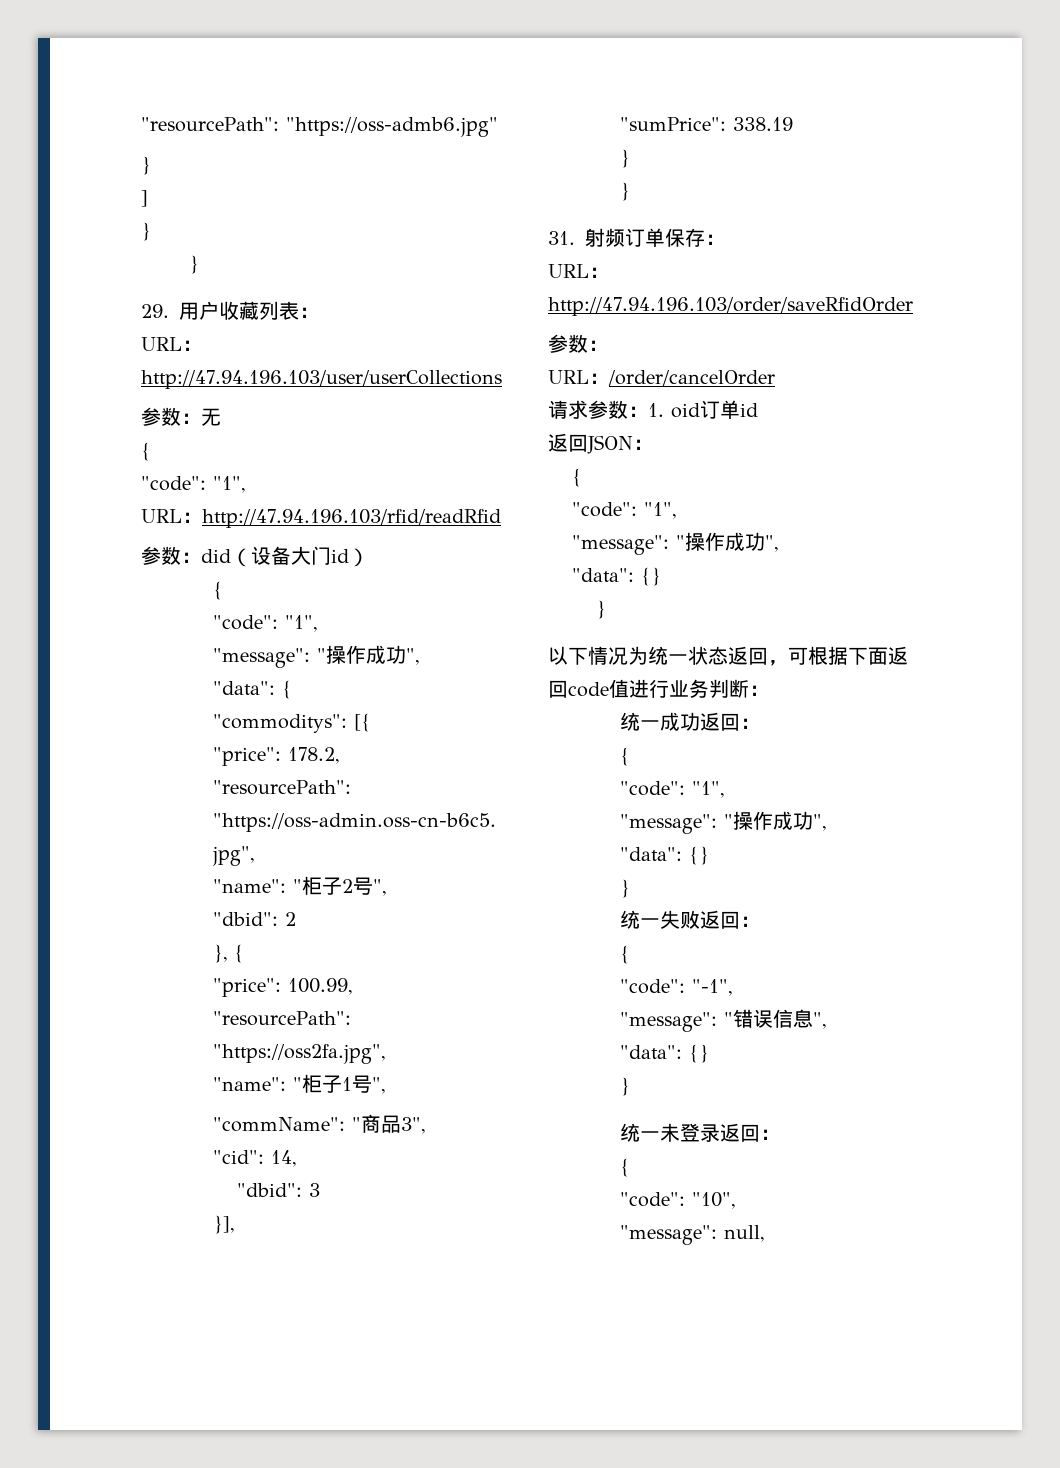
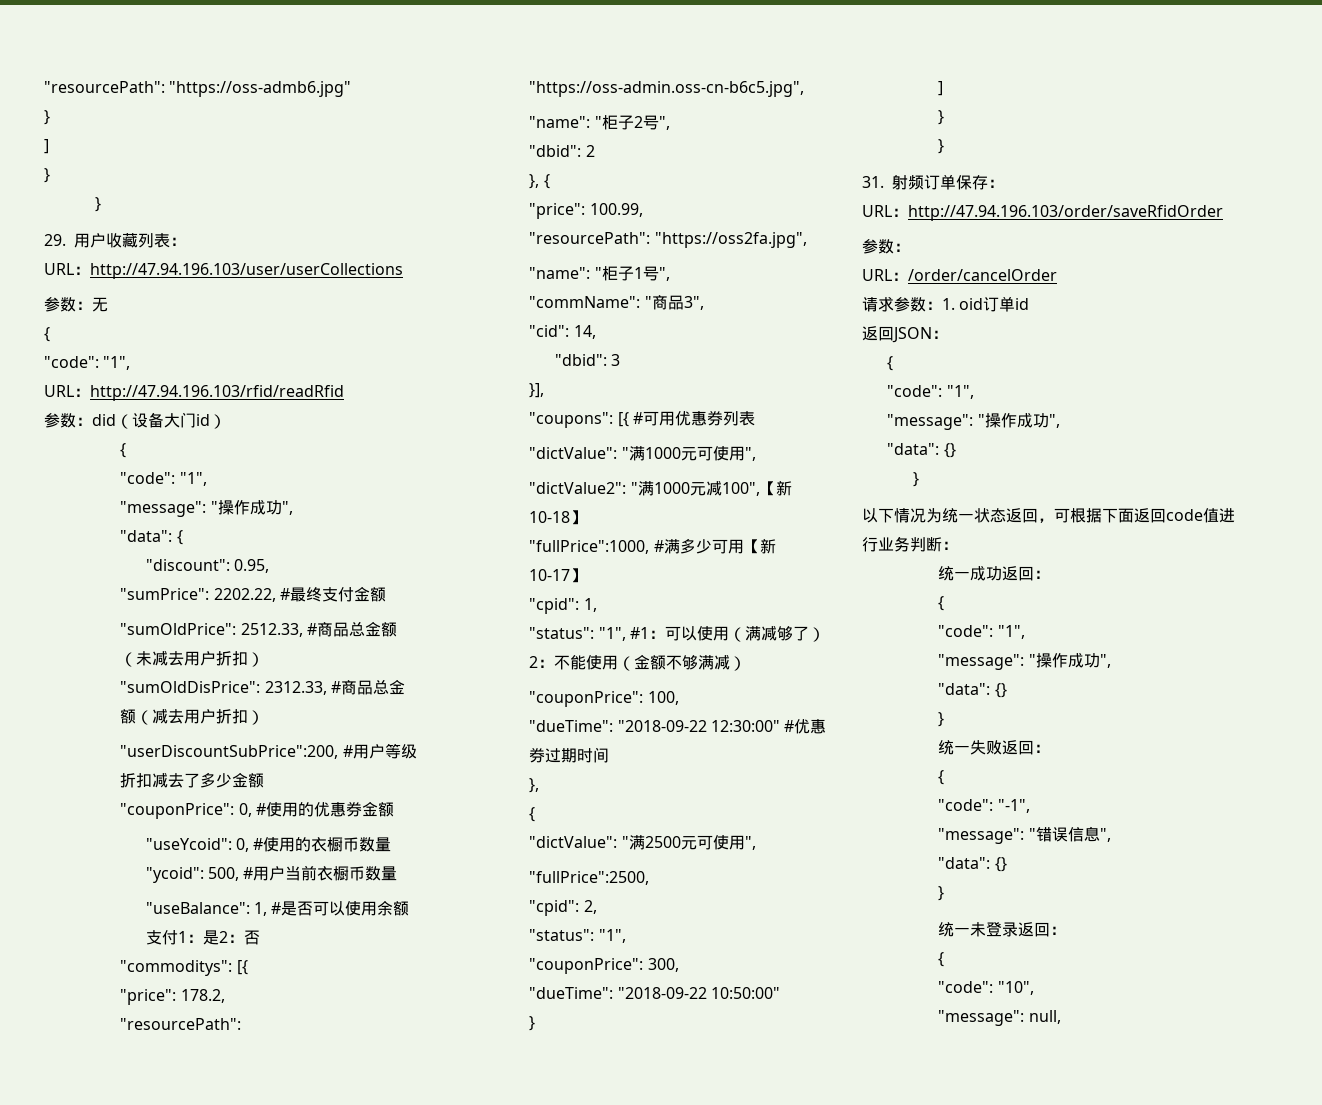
(292, 689) none -> [145,559,270,573] [120,587,387,602] [120,622,398,637] [120,651,265,667] [120,680,406,695] [120,709,265,725] [120,743,417,759] [120,772,265,788] [120,802,395,819] [145,837,392,852] [145,865,398,883] [145,901,410,916] [145,930,260,945] // "discount": 0.95, // "sumPrice": 2202.22, #最终支付金额 // "sumOldPrice": 2512.33, #商品总金额（未减去用户折扣） // "sumOldDisPrice": 2312.33, #商品总金额（减去用户折扣） // "userDiscountSubPrice":200, #用户等级折扣减去了多少金额 // "couponPrice": 0, #使用的优惠券金额 // "useYcoid": 0, #使用的衣橱币数量"ycoid": 500, #用户当前衣橱币数量 // "useBalance": 1, #是否可以使用余额支付1：是2：否
[619,117,793,131] "sumPrice": 338.19 -> [529,411,756,428] [529,446,756,461] [529,480,792,496] [529,510,587,525] [529,538,776,554] [529,568,587,583] [529,598,597,614] [529,626,826,642] [529,655,747,671] [529,691,679,707] [529,719,827,734] [529,747,610,763] [529,778,540,793] [529,807,536,822] [529,835,756,850] [529,871,650,885] [529,900,597,916] [529,929,626,943] [529,958,679,974] [529,987,781,999] [529,1016,536,1031] [938,81,944,96] "coupons": [{ #可用优惠券列表 // "dictValue": "满1000元可使用", // "dictValue2": "满1000元减100",【新10-18】 // "fullPrice":1000, #满多少可用【新10-17】 // "cpid": 1, // "status": "1", #1：可以使用（满减够了）2：不能使用（金额不够满减） // "couponPrice": 100, // "dueTime": "2018-09-22 12:30:00" #优惠券过期时间 // }, // { // "dictValue": "满2500元可使用", // "fullPrice":2500, // "cpid": 2, // "status": "1", // "couponPrice": 300, // "dueTime": "2018-09-22 10:50:00" // } // ]

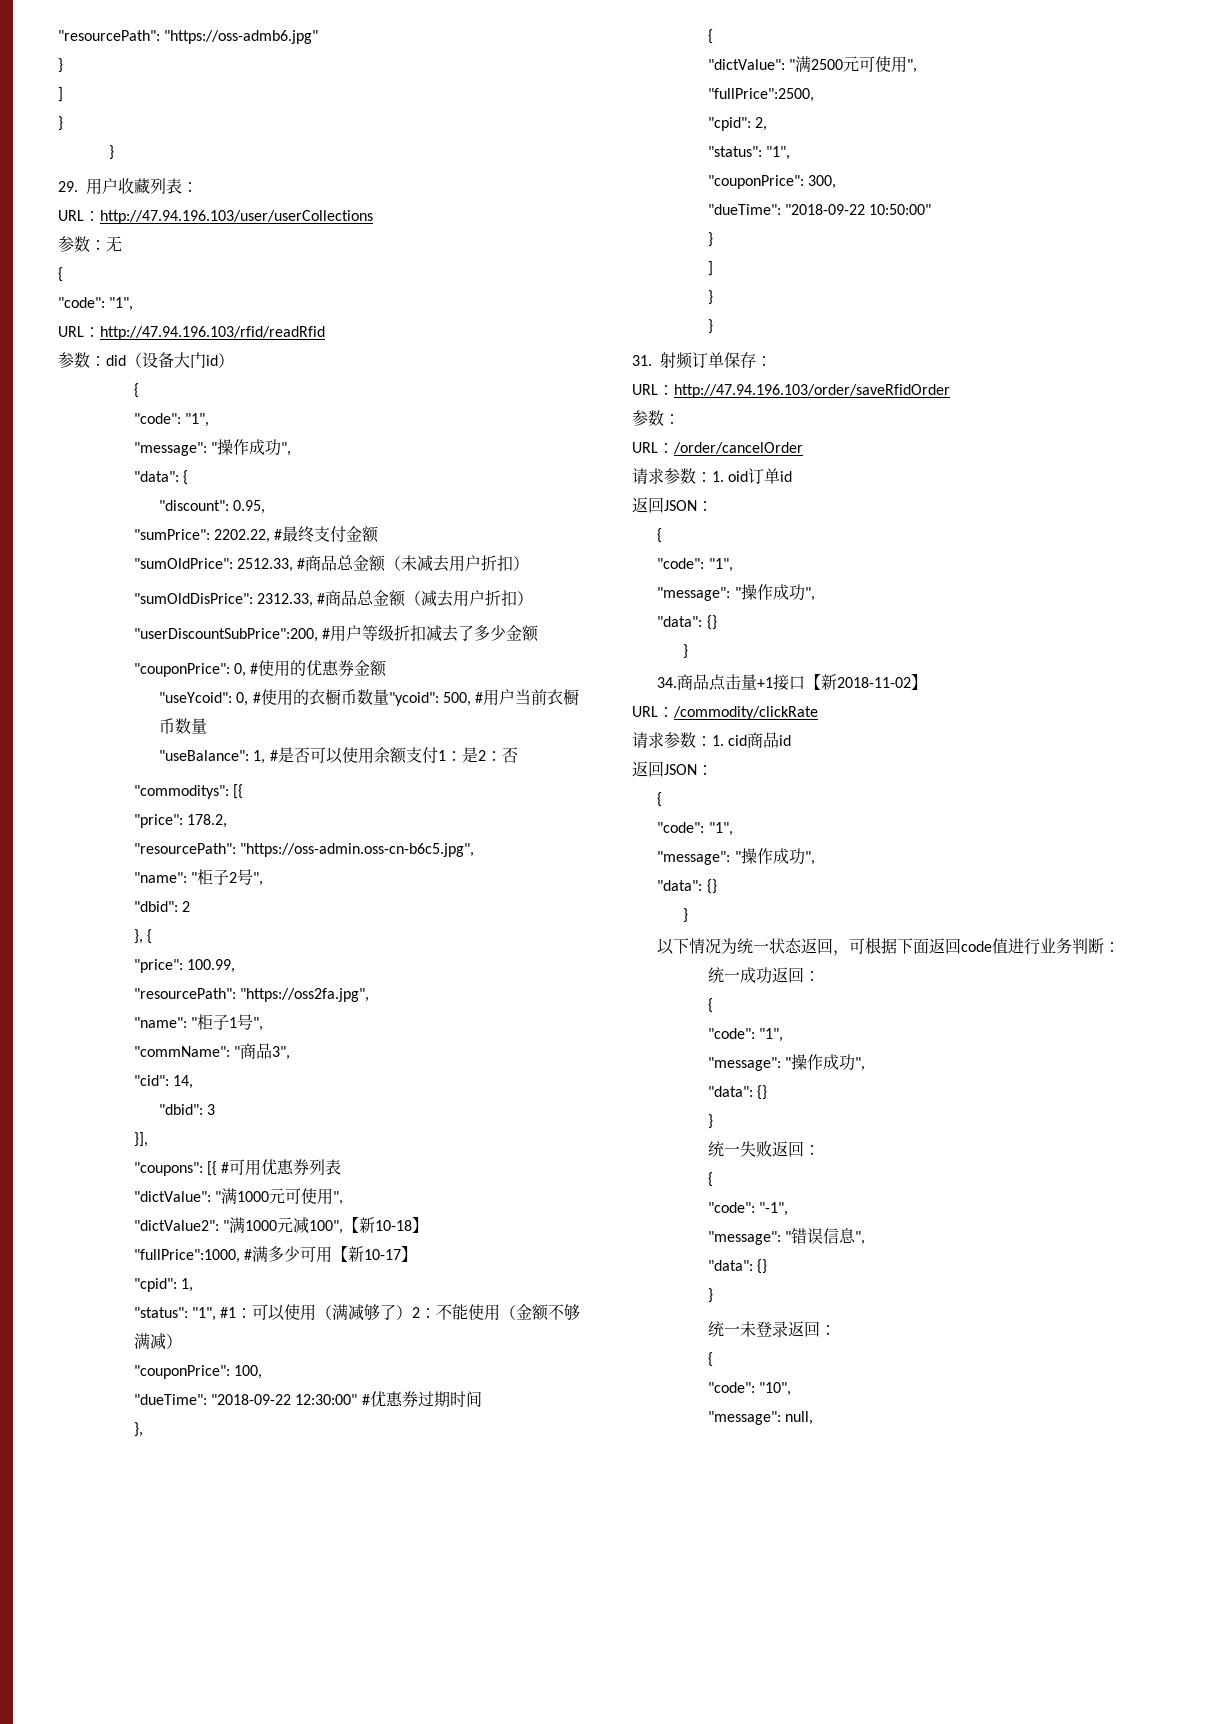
(919, 479) none -> [657,674,928,691] [632,706,818,720] [632,732,792,749] [632,761,713,777] [657,792,663,807] [657,822,733,836] [657,848,815,865] [657,879,717,894] [682,908,688,923] // 34.商品点击量+1接口【新2018-11-02】 // URL：/commodity/clickRate // 请求参数：1. cid商品id // 返回JSON： // { // "code": "1", // "message": "操作成功", // "data": {} // }

